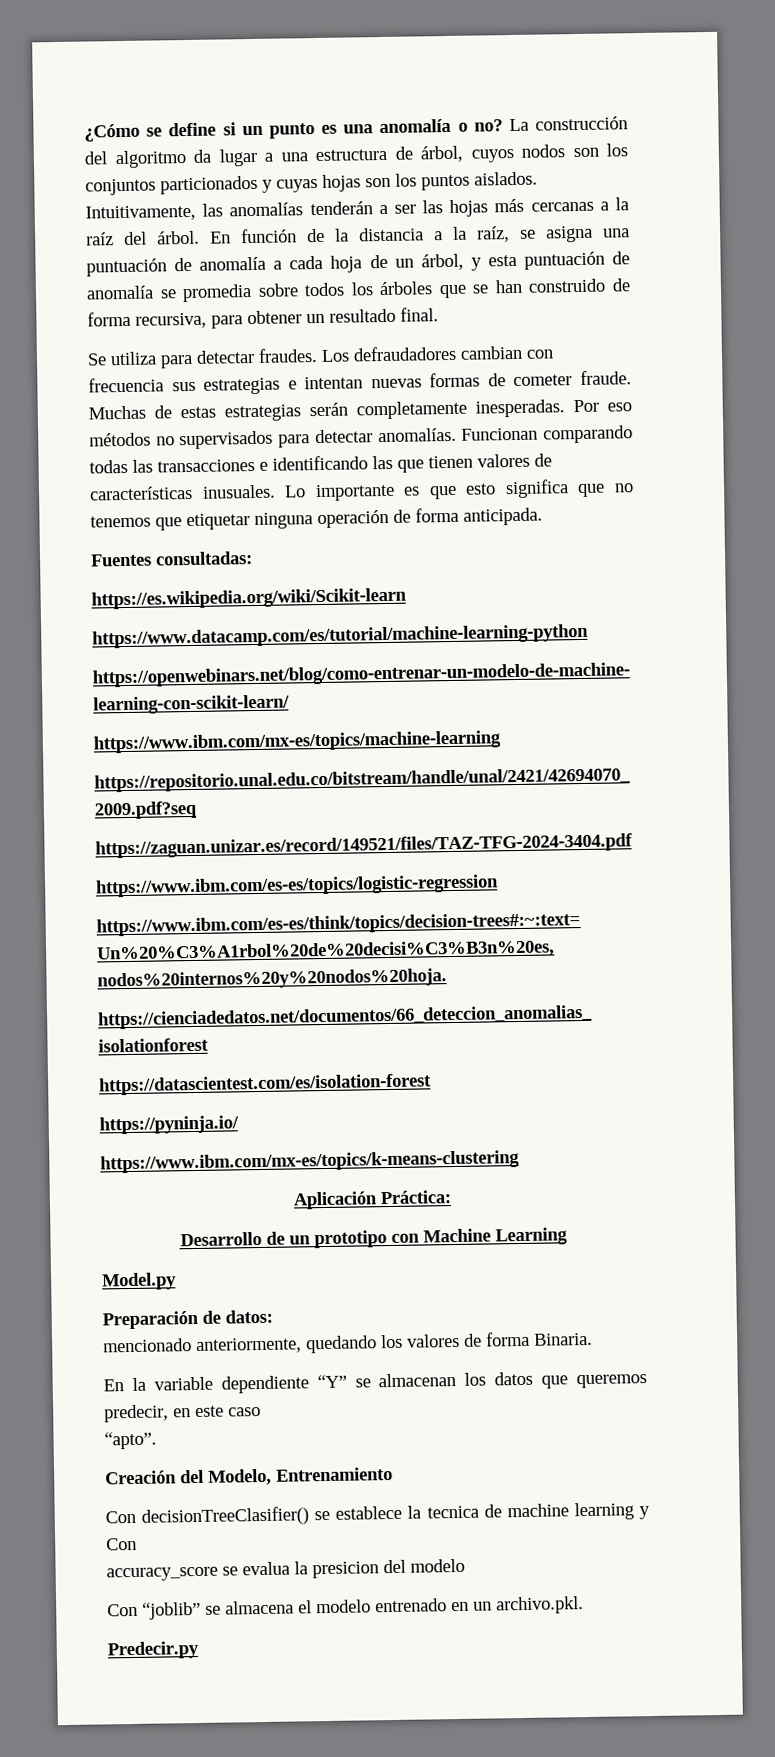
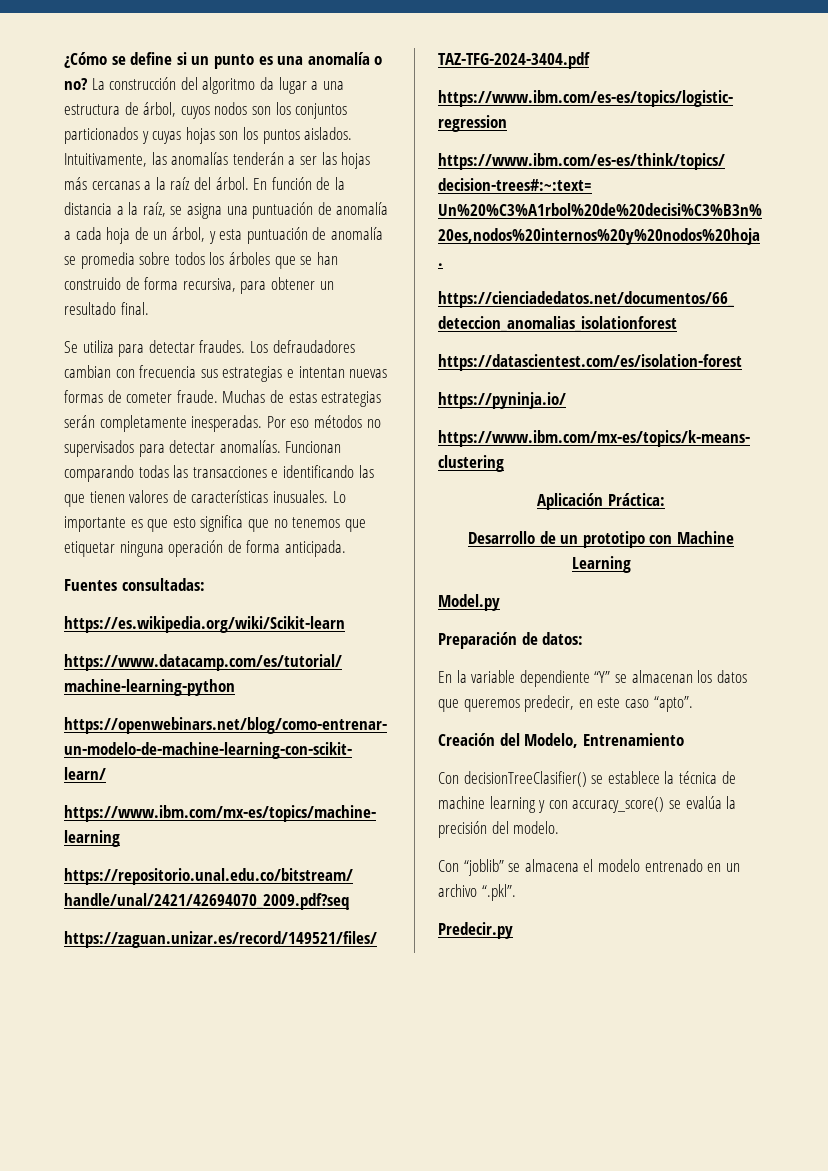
[103,1331,593,1354] // mencionado anteriormente, quedando los valores de forma Binaria. -> (584, 638) none
(261, 1412) // -> (649, 703) none
[426,1505,479,1519] tecnica -> [678,771,717,784] técnica
[106,1537,137,1551] [106,1558,465,1582] Con // accuracy_score se evalua la presicion del modelo -> [548,796,737,813] [438,821,560,838] con accuracy_score() se evalúa la precisión del modelo.
[496,1596,584,1615] archivo.pkl. -> [438,884,516,901] archivo “.pkl”.

